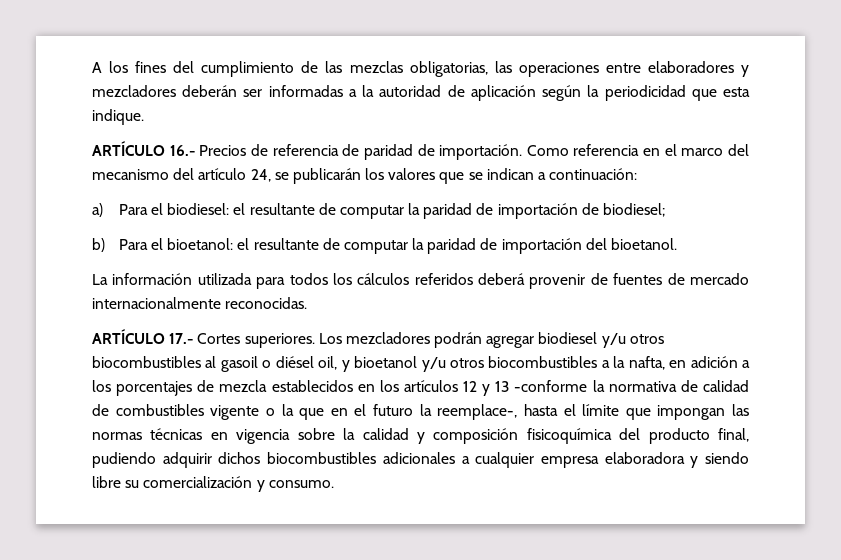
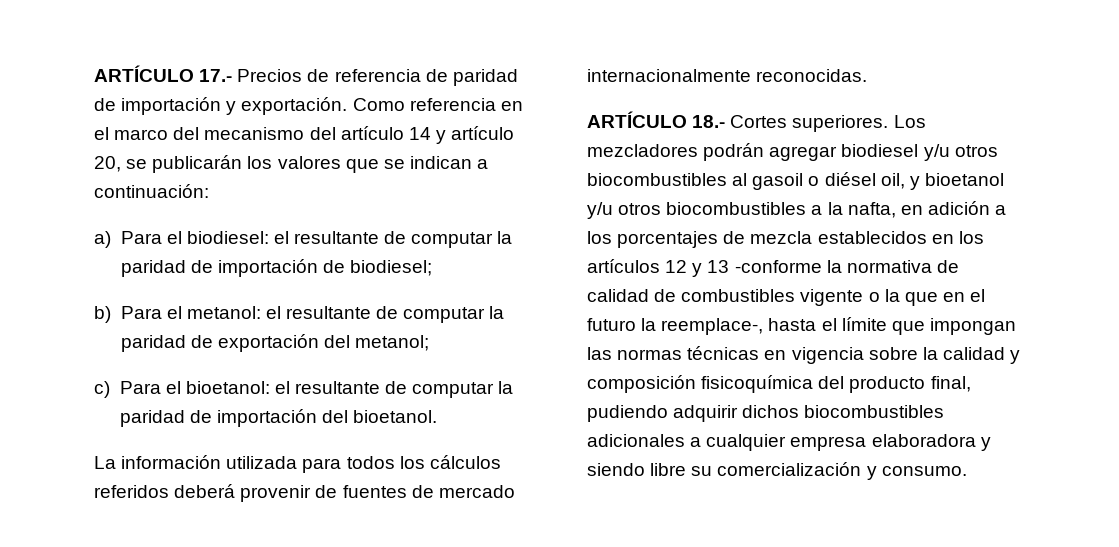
[92,61,750,77] [92,85,751,101] [92,109,144,125] [92,141,195,156] A los fines del cumplimiento de las mezclas obligatorias, las operaciones entre elaboradores y mezcladores deberán ser informadas a la autoridad de aplicación según la periodicidad que esta indique. // ARTÍCULO 16.- -> [94,65,233,82] ARTÍCULO 17.-
[439,144,523,160] importación. -> [121,97,348,115] importación y exportación.
[250,169,271,182] 24, -> [408,126,515,144] [94,156,121,172] 14 y artículo 20,
(163, 244) none -> [186,306,505,323] [120,334,430,352] [94,381,181,398] metanol: el resultante de computar la paridad de exportación del metanol; // c) Para el
[169,333,194,344] 17.- -> [692,115,726,128] 18.-

